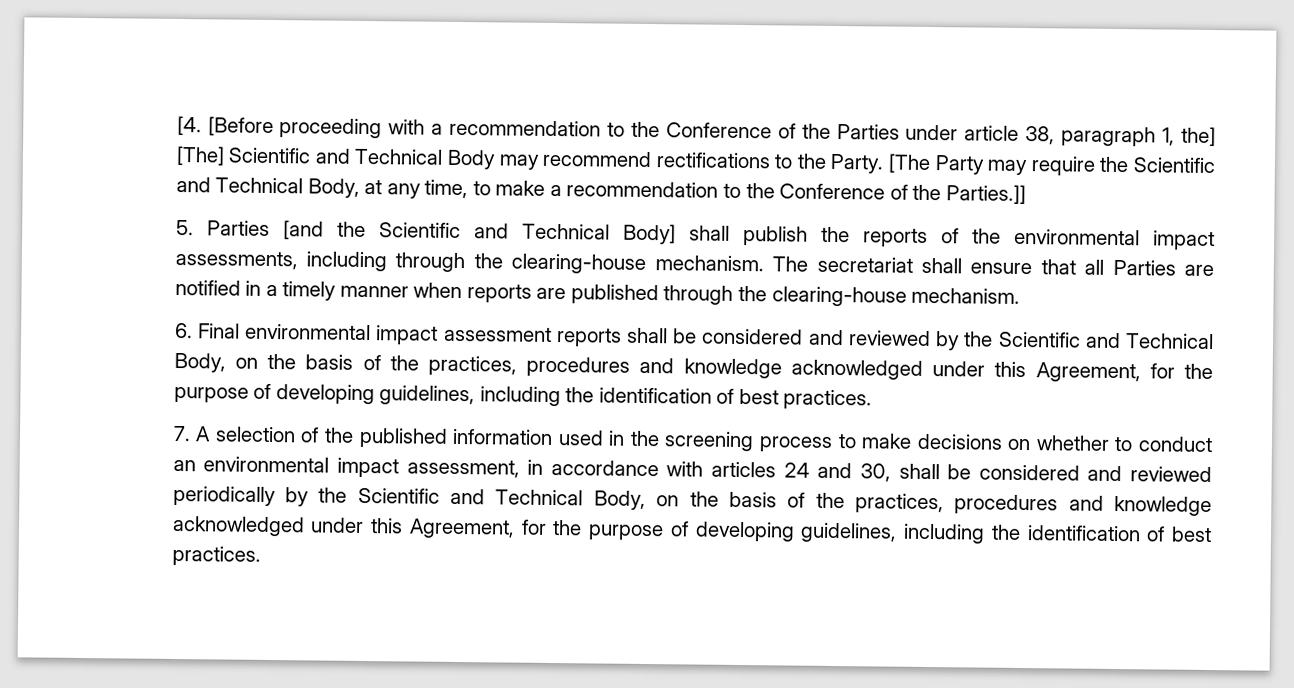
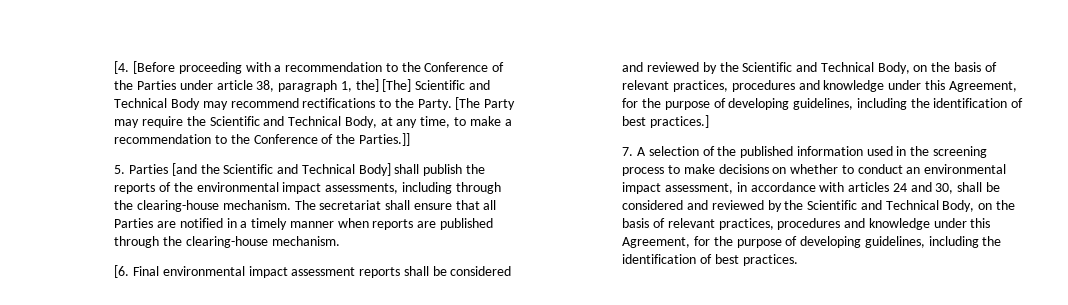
[174,322,193,339] 6. -> [114,265,130,278] [6.
[389,355,923,380] the practices, procedures and knowledge acknowledged -> [622,80,885,92] relevant practices, procedures and knowledge
[783,389,873,410] practices. -> [650,115,710,128] practices.]
[172,485,276,507] periodically -> (764, 205) none
[815,492,1212,517] [171,515,305,537] the practices, procedures and knowledge acknowledged -> [667,218,930,230] relevant practices, procedures and knowledge

